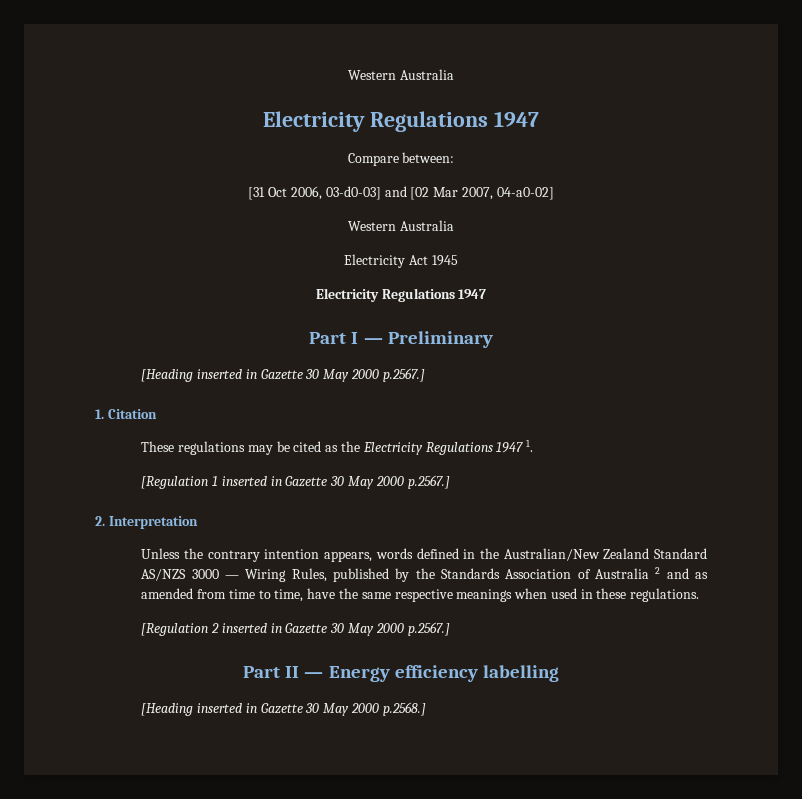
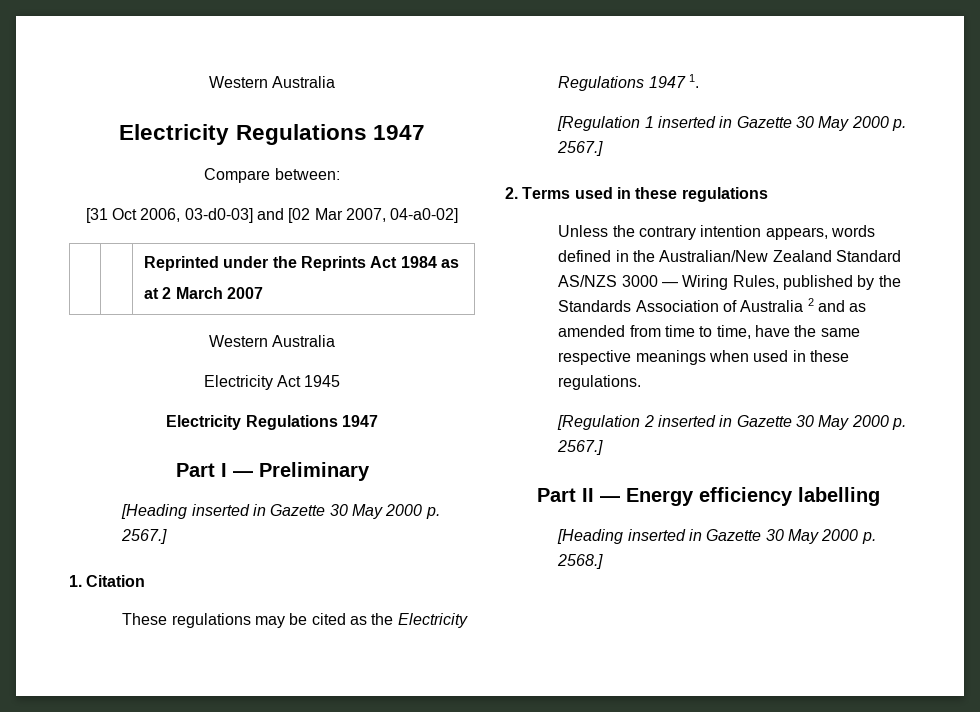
(554, 193) none -> [143,256,459,271] [143,287,263,299] // | | Reprinted under the Reprints Act 1984 as // at 2 March 2007
[382,368,425,382] p.2567.] -> [425,507,440,519] [121,529,168,544] p. 2567.]
[407,475,450,489] p.2567.] -> [891,119,906,131] [557,141,604,156] p. 2567.]
[108,516,198,529] Interpretation -> [522,187,768,202] Terms used in these regulations
[407,622,450,636] p.2567.] -> [891,418,906,430] [557,440,604,455] p. 2567.]
[382,702,426,716] p.2568.] -> [861,532,876,544] [557,554,604,569] p. 2568.]

